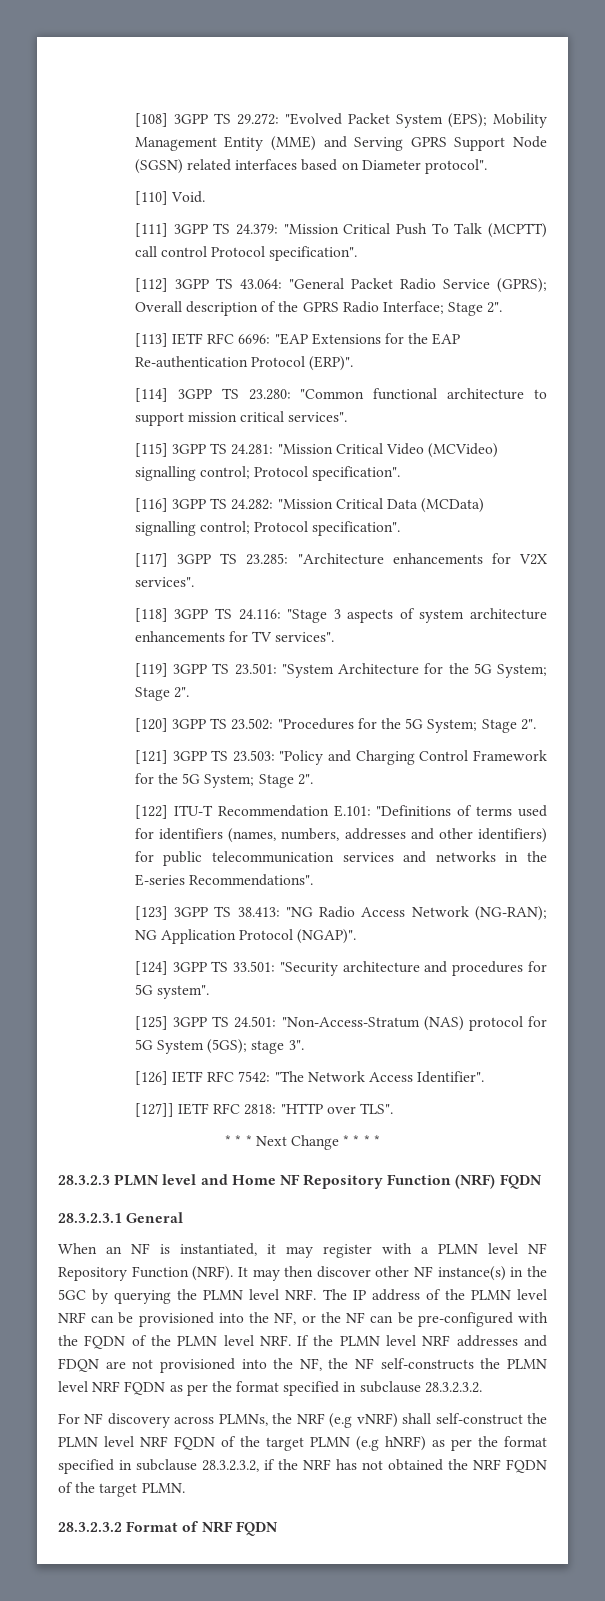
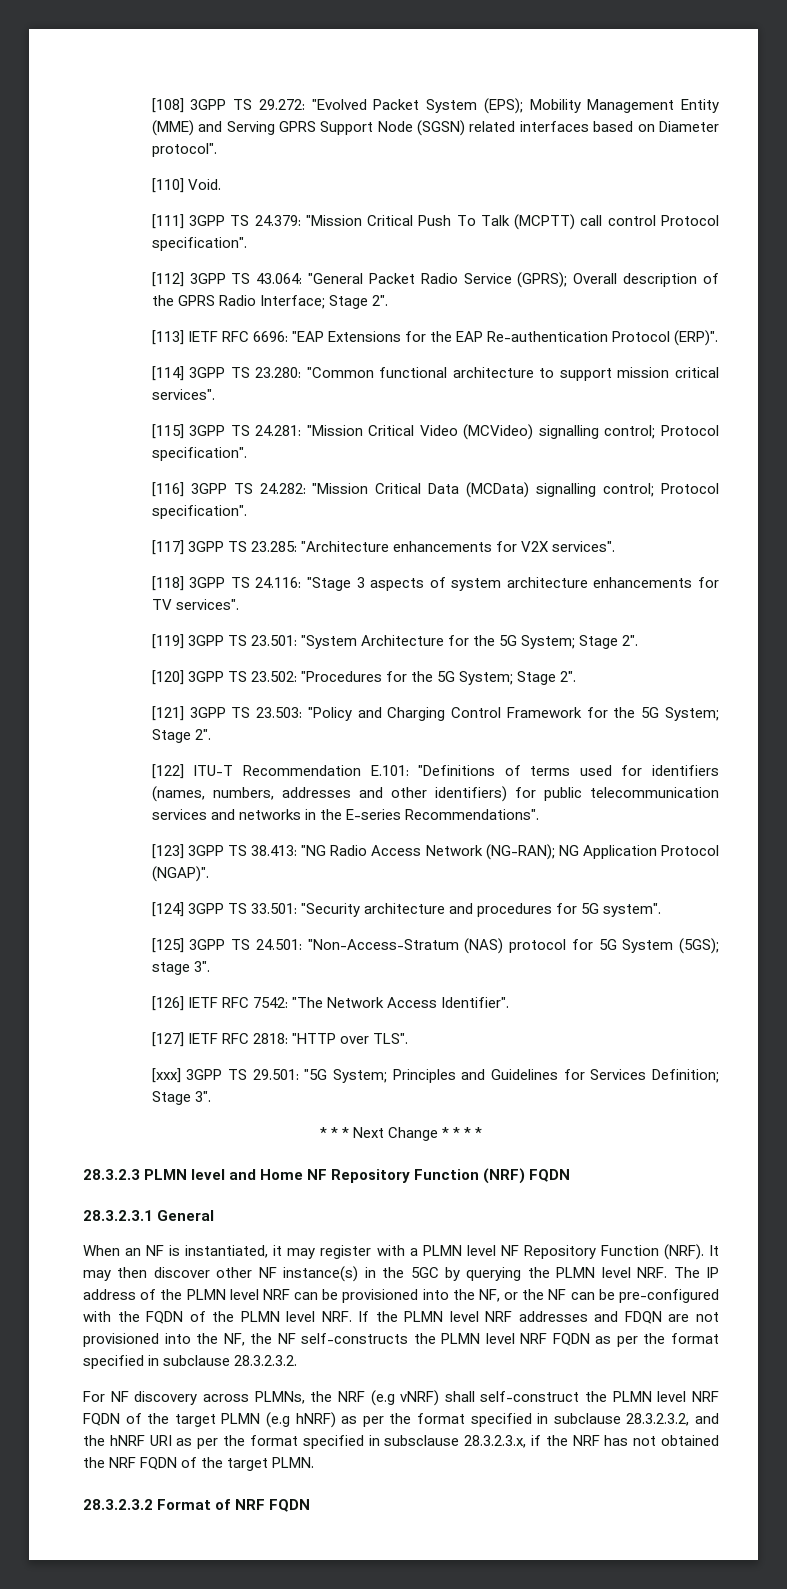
[134,1103,174,1117] [127]] -> [151,1032,184,1047] [127]
(393, 1108) none -> [151,1068,719,1083] [151,1091,211,1105] // [xxx] 3GPP TS 29.501: "5G System; Principles and Guidelines for Services Definition; Stage 3".
(259, 1466) none -> [695,1413,720,1424] [83,1435,527,1449] and the hNRF URI as per the format specified in subsclause 28.3.2.3.x,

